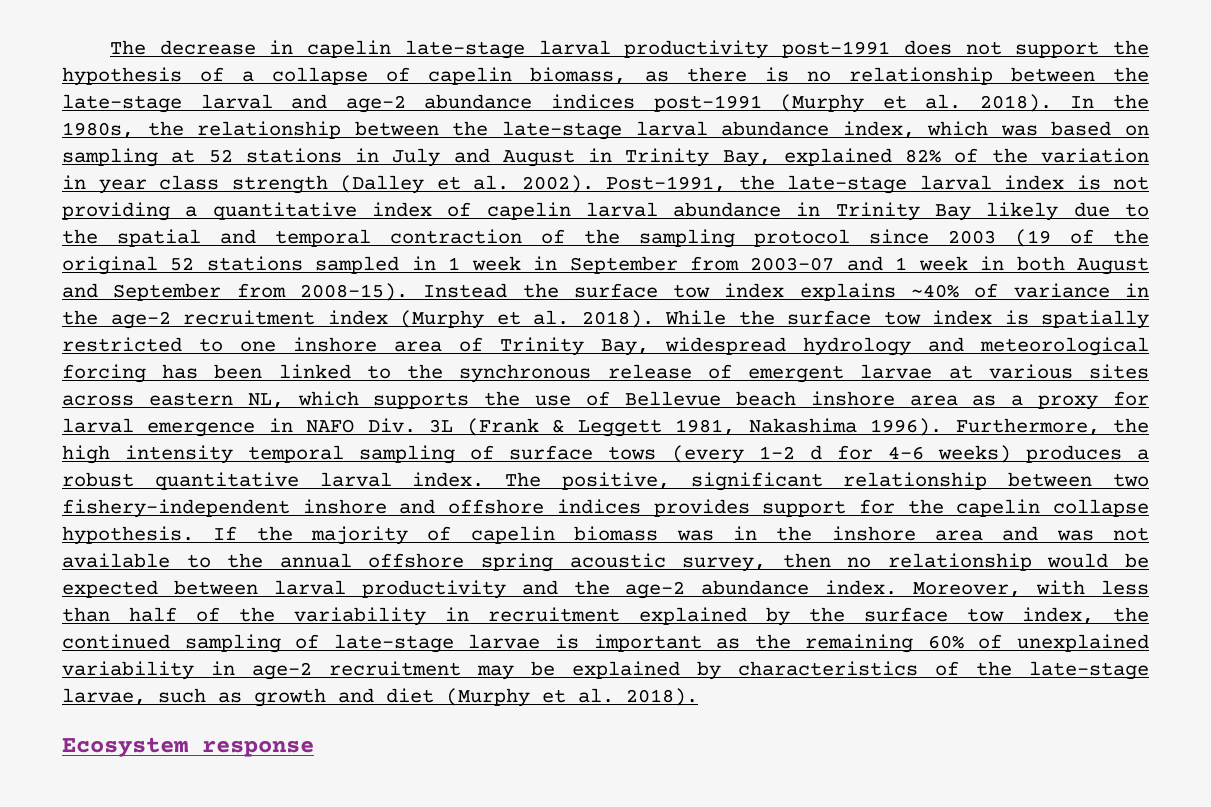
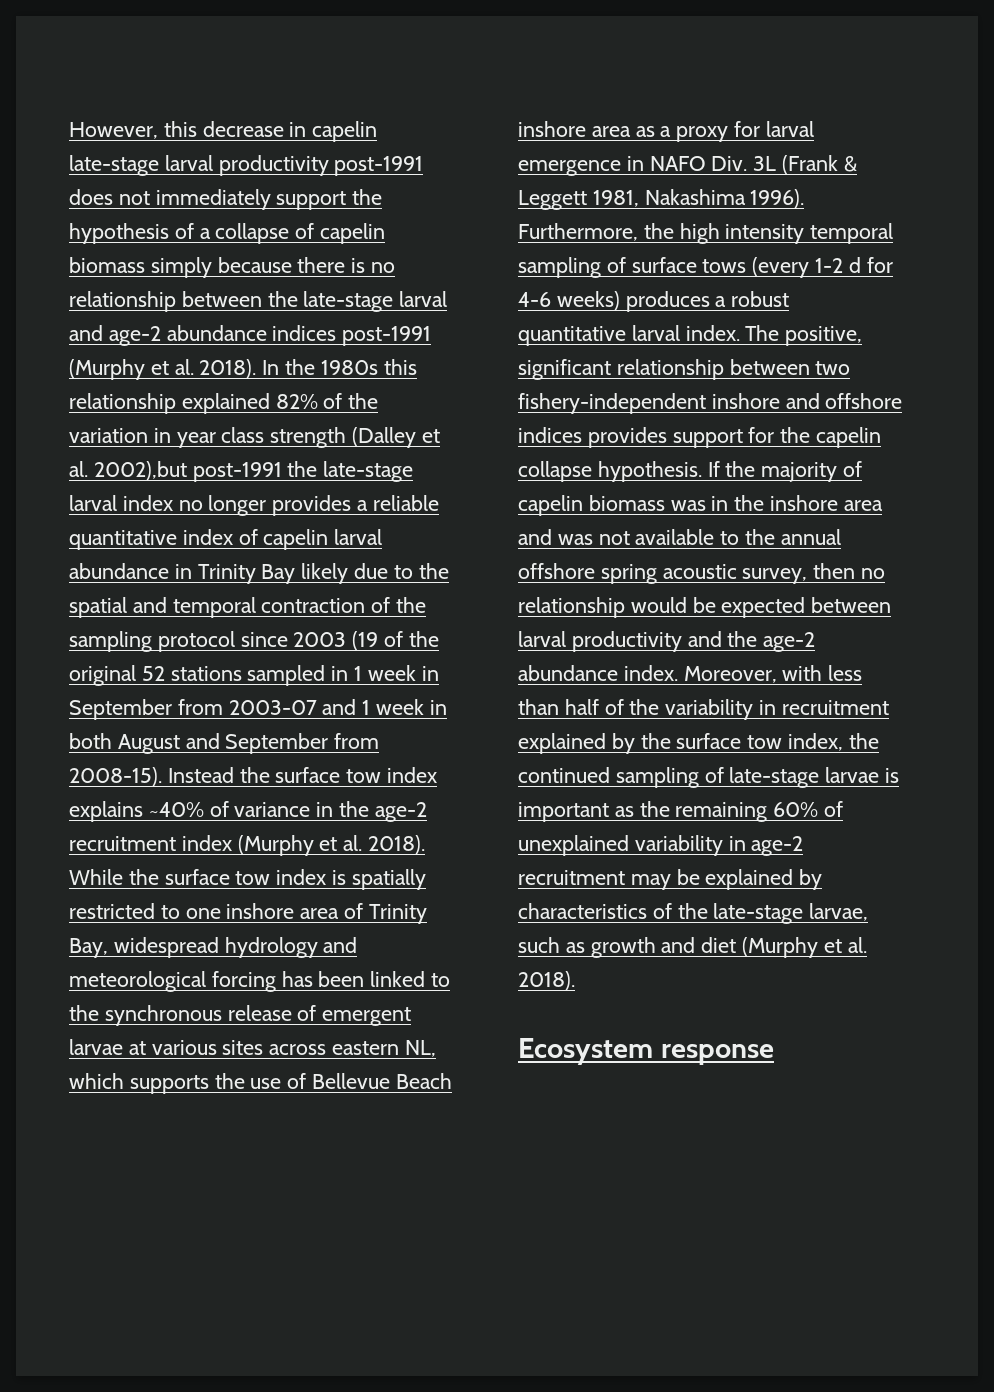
[110,40,147,55] The -> [69,121,197,139] However, this
(1002, 48) none -> [155,189,271,210] immediately
[530,67,669,84] biomass, as -> [69,257,292,278] biomass simply because
[62,121,1149,140] [62,148,771,167] 1980s, the relationship between the late-stage larval abundance index, which was based on sampling at 52 stations in July and August in Trinity Bay, -> [320,359,417,375] [69,393,176,414] 1980s this relationship
[521,175,726,193] 2002). Post-1991, -> [93,461,282,482] 2002),but post-1991
[1076,175,1149,190] [62,202,198,221] is not providing a -> [178,495,439,516] no longer provides a reliable
[735,391,796,406] beach -> [395,1073,452,1089] Beach

